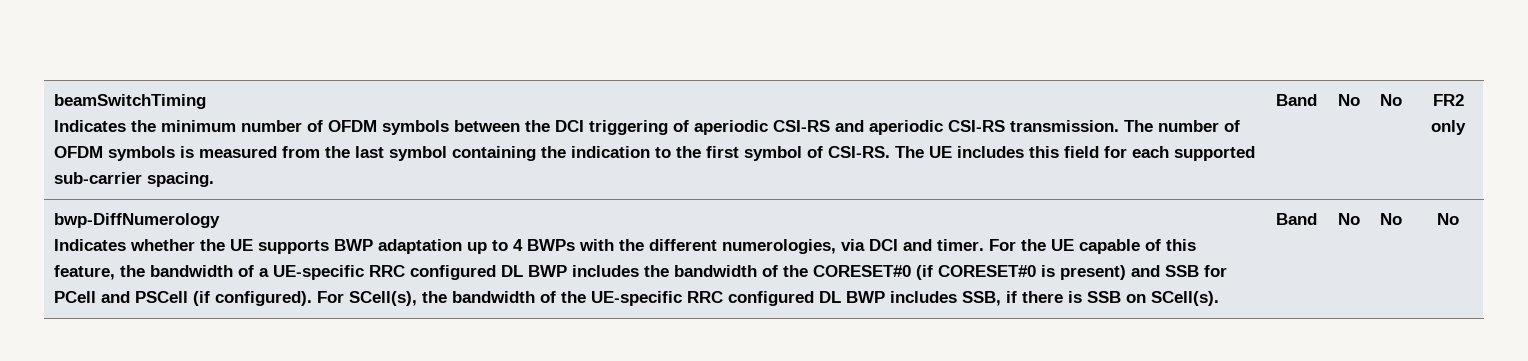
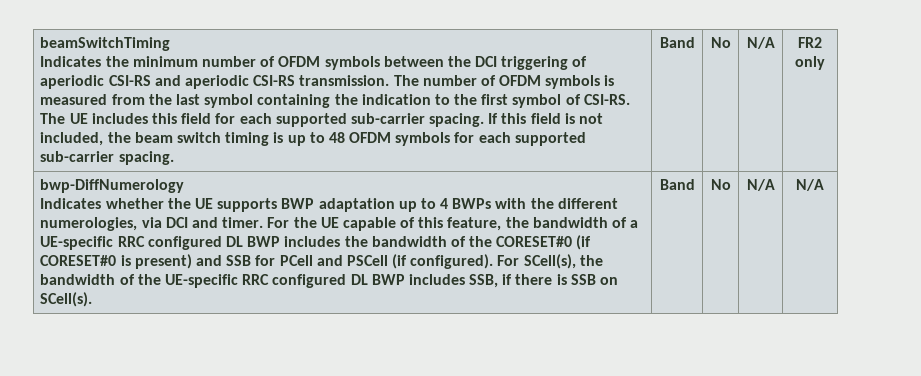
[1276,94,1317,106] [1337,94,1360,106] [1380,94,1402,106] | Band | No | No -> [488,113,604,124] [40,132,586,146] [40,151,174,165] [659,37,695,48] [710,37,731,48] [746,37,775,49] If this field is not included, the beam switch timing is up to 48 OFDM symbols for each supported sub-carrier spacing. | Band | No | N/A
[1380,213,1402,225] [1437,213,1459,225] No | No -> [746,179,775,191] [796,179,824,191] N/A | N/A

